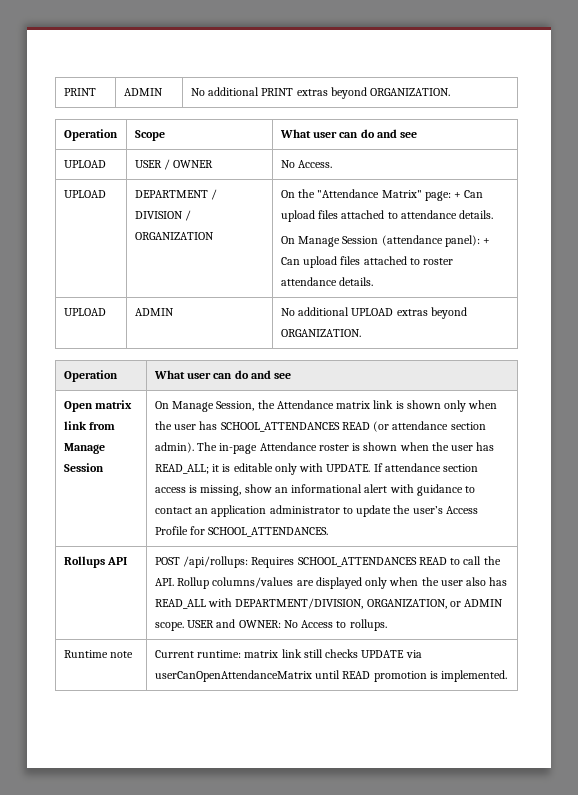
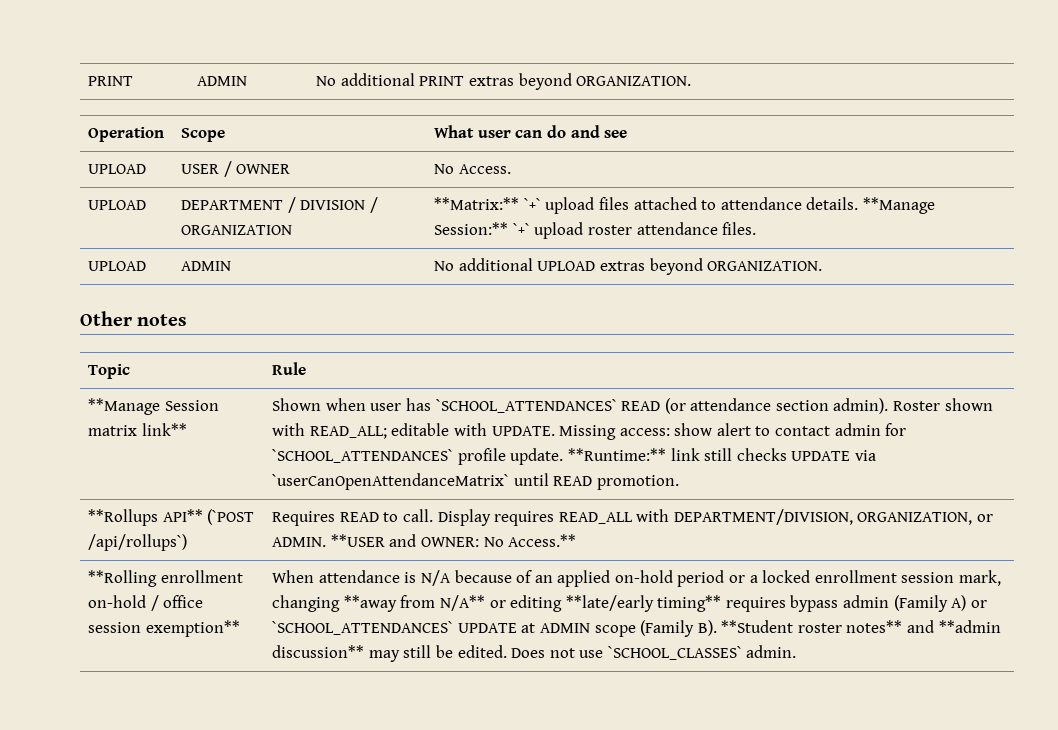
[280,189,484,201] On the "Attendance Matrix" page: + Can -> [434,197,541,210] **Matrix:** `+`
[280,235,491,247] [280,256,420,268] // On Manage Session (attendance panel): + Can upload files attached to -> [862,197,935,214] [434,222,584,239] **Manage Session:** `+` upload
[339,277,374,286] details. -> [722,222,757,235] files.
[63,370,118,382] [153,370,292,379] [63,400,133,412] [63,421,116,430] [63,443,105,454] [63,463,104,472] [154,400,498,412] [154,421,340,432] // Operation | What user can do and see // Open matrix link from Manage Session | On Manage Session, the Attendance matrix link is shown only when the user has SCHOOL_ATTENDANCES -> [80,311,188,326] [88,364,131,379] [272,362,307,375] [88,398,219,415] [88,423,187,436] [272,398,617,413] // Other notes // Topic | Rule // **Manage Session matrix link** | Shown when user has `SCHOOL_ATTENDANCES`
[197,442,495,454] [154,463,479,475] [154,484,476,496] [154,505,478,517] [154,526,329,537] [63,556,128,568] [154,556,501,568] [154,577,508,589] The in-page Attendance roster is shown when the user has READ_ALL; it is editable only with UPDATE. If attendance section access is missing, show an informational alert with guidance to contact an application administrator to update the user’s Access Profile for SCHOOL_ATTENDANCES. // Rollups API | POST /api/rollups: Requires SCHOOL_ATTENDANCES READ to call the API. Rollup columns/values are displayed only when the user also has -> [893,398,993,411] [272,423,907,440] [272,448,876,465] [272,473,679,490] [88,509,255,526] [88,534,188,551] [272,509,555,526] Roster shown with READ_ALL; editable with UPDATE. Missing access: show alert to contact admin for `SCHOOL_ATTENDANCES` profile update. **Runtime:** link still checks UPDATE via `userCanOpenAttendanceMatrix` until READ promotion. // **Rollups API** (`POST /api/rollups`) | Requires READ to call. Display requires
[464,599,504,607] [154,619,387,631] [63,650,134,658] [154,649,422,658] [154,670,508,682] ADMIN scope. USER and OWNER: No Access to rollups. // Runtime note | Current runtime: matrix link still checks UPDATE via userCanOpenAttendanceMatrix until READ promotion is implemented. -> [272,534,577,547] [88,570,243,587] [88,595,204,611] [88,620,240,637] [272,570,1002,587] [272,595,987,612] [272,620,1001,637] [272,645,797,662] ADMIN. **USER and OWNER: No Access.** // **Rolling enrollment on-hold / office session exemption** | When attendance is N/A because of an applied on-hold period or a locked enrollment session mark, changing **away from N/A** or editing **late/early timing** requires bypass admin (Family A) or `SCHOOL_ATTENDANCES` UPDATE at ADMIN scope (Family B). **Student roster notes** and **admin discussion** may still be edited. Does not use `SCHOOL_CLASSES` admin.

